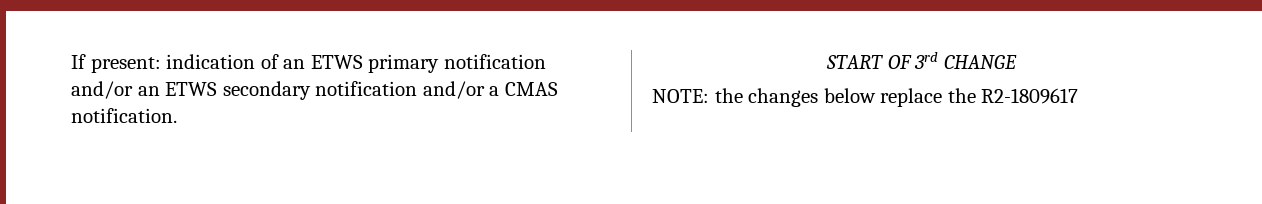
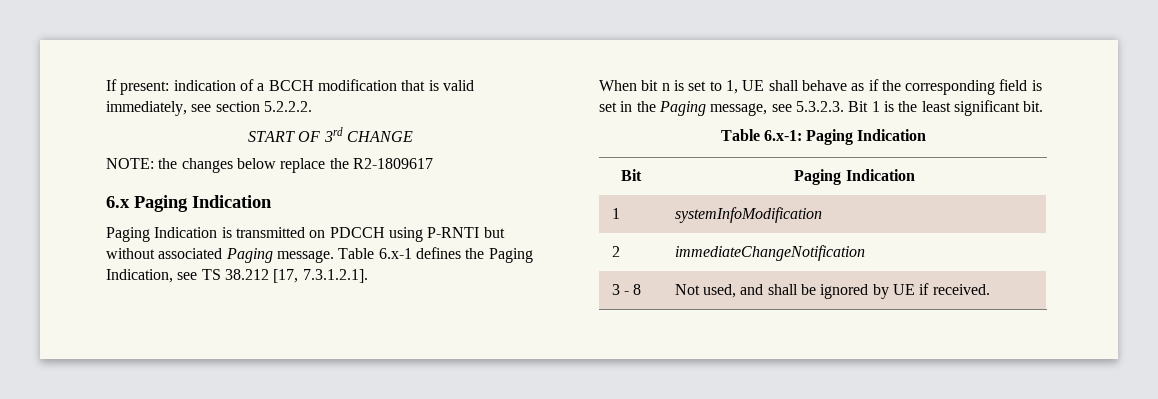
[283,54,546,73] [71,81,558,100] [71,108,177,123] an ETWS primary notification and/or an ETWS secondary notification and/or a CMAS notification. -> [257,79,474,91] [106,101,312,116] a BCCH modification that is valid immediately, see section 5.2.2.2.
(1079, 96) none -> [106,195,272,212] [106,227,505,242] [106,247,533,263] [106,269,368,283] [599,79,1042,95] [599,100,1044,116] [720,129,927,145] [621,169,642,181] [794,169,915,185] [611,208,620,219] [674,207,822,223] [611,246,620,257] [674,245,865,261] [611,284,642,295] [674,283,990,299] // 6.x Paging Indication // Paging Indication is transmitted on PDCCH using P-RNTI but without associated Paging message. Table 6.x-1 defines the Paging Indication, see TS 38.212 [17, 7.3.1.2.1]. // When bit n is set to 1, UE shall behave as if the corresponding field is set in the Paging message, see 5.3.2.3. Bit 1 is the least significant bit. // Table 6.x-1: Paging Indication // Bit | Paging Indication // 1 | systemInfoModification // 2 | immediateChangeNotification // 3 - 8 | Not used, and shall be ignored by UE if received.

